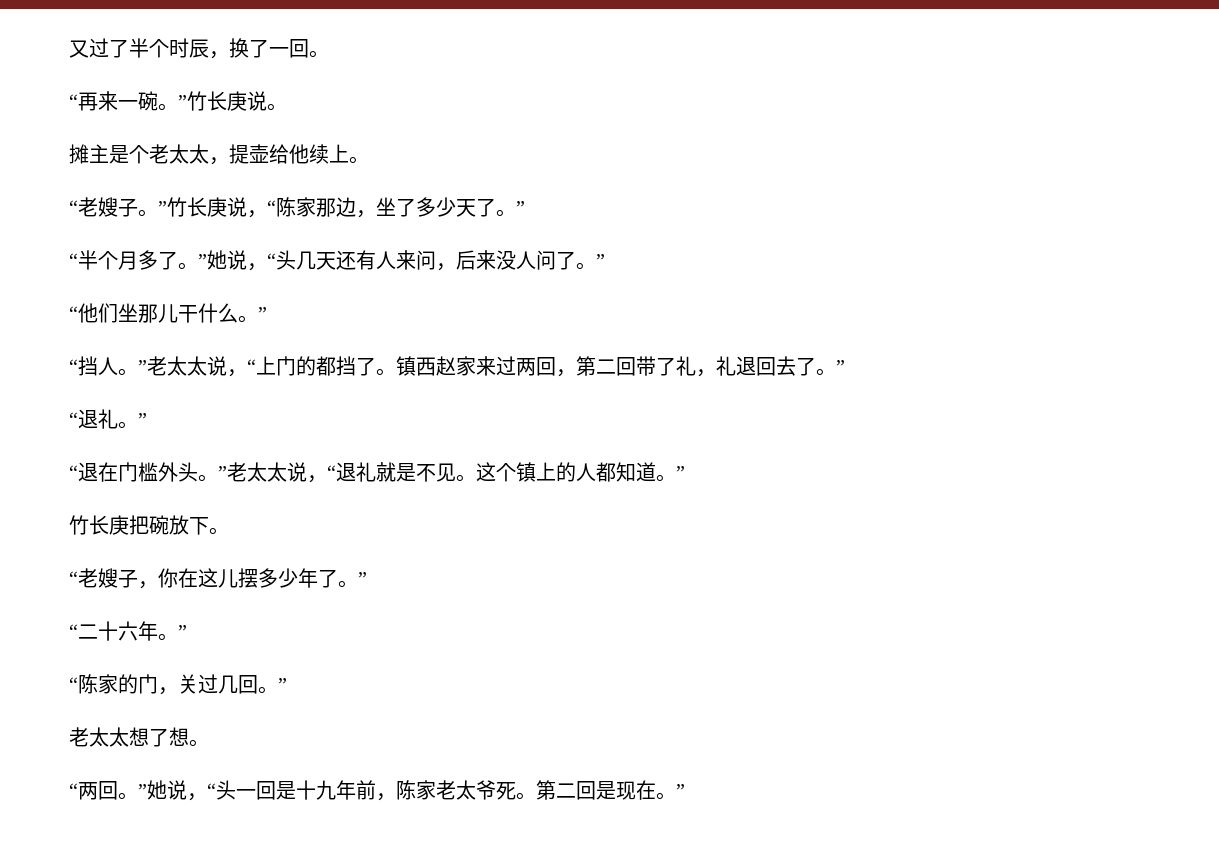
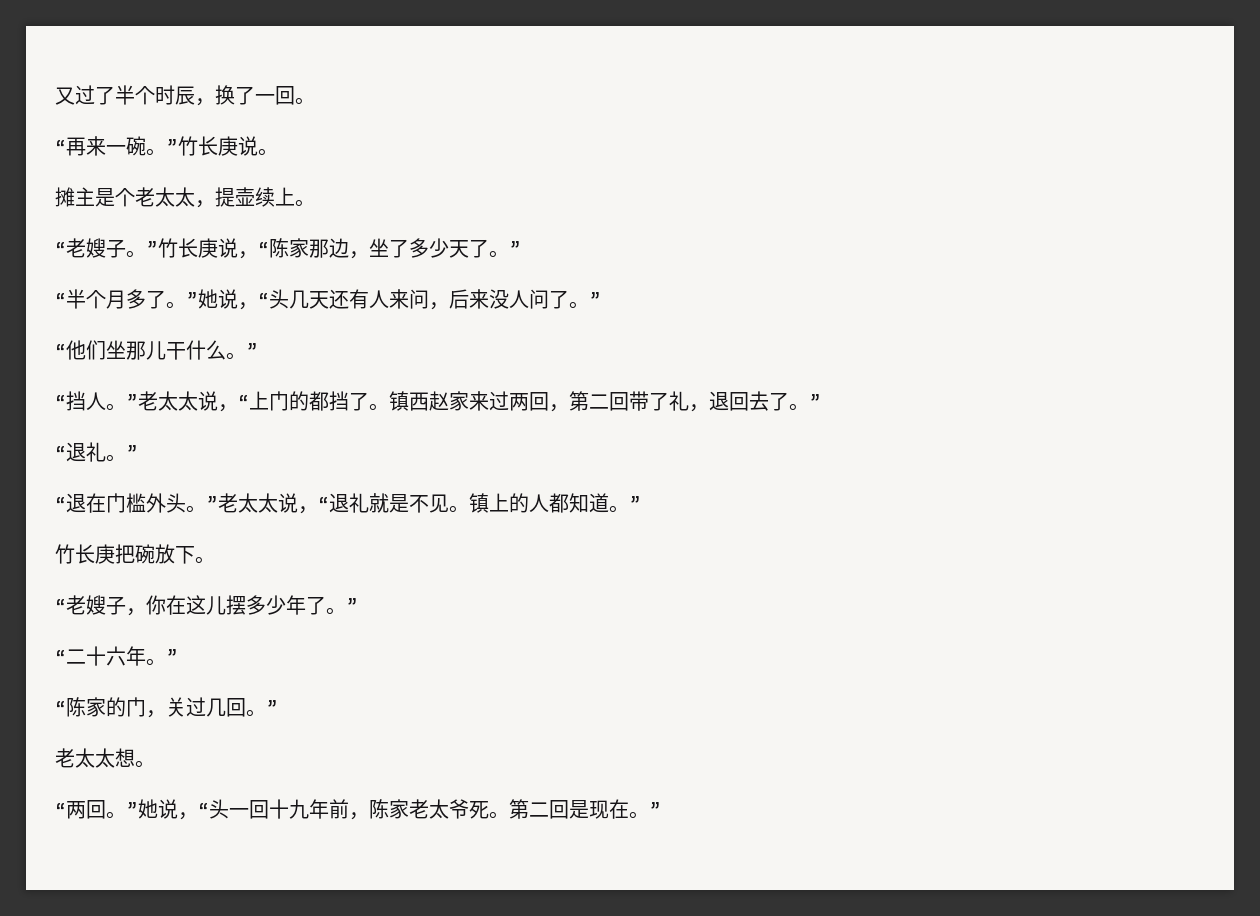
[269,144,309,164] 给他 -> (255, 196) none
[716,356,736,376] 礼 -> (709, 408) none
[476,462,516,482] 这个 -> (469, 509) none
[149,727,189,747] 了想 -> (135, 757) none
[276,781,296,800] 是 -> (269, 809) none

